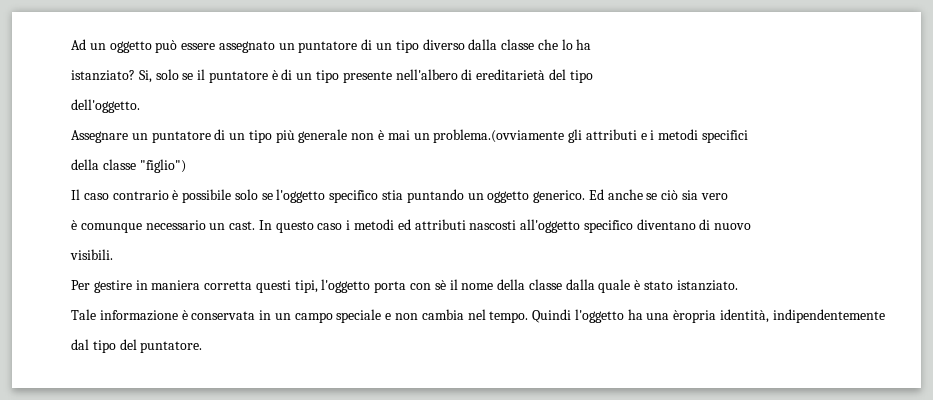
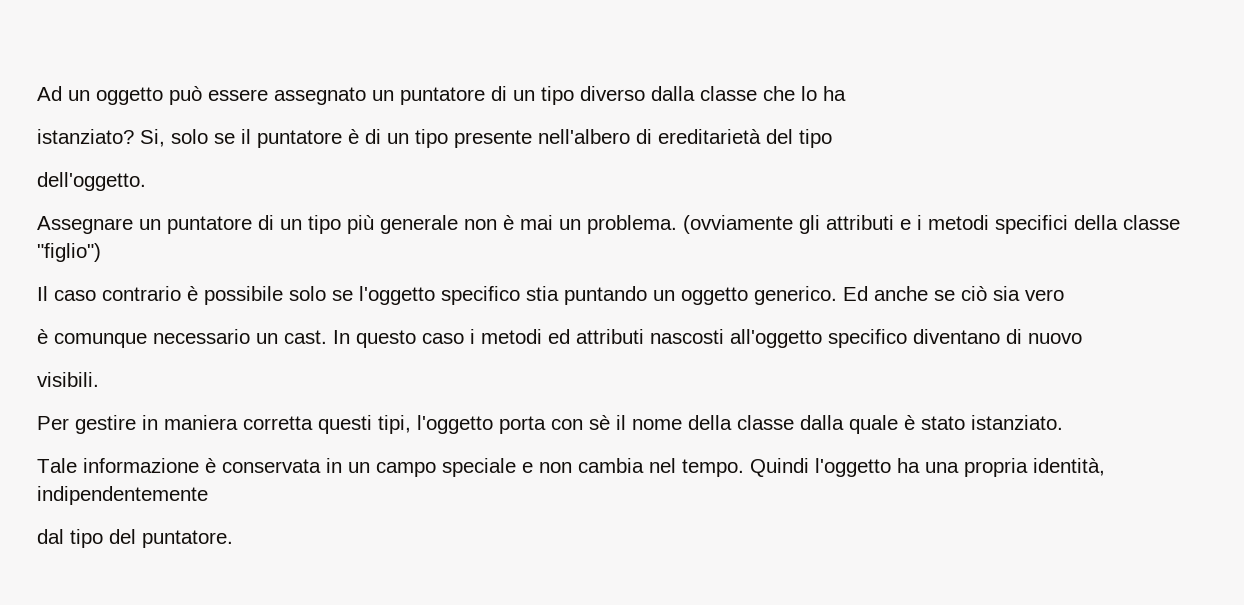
[433,129,565,143] problema.(ovviamente -> [587,215,793,234] problema. (ovviamente
(749, 136) // -> (1068, 224) none
[673,310,717,323] èropria -> [964,458,1028,477] propria

